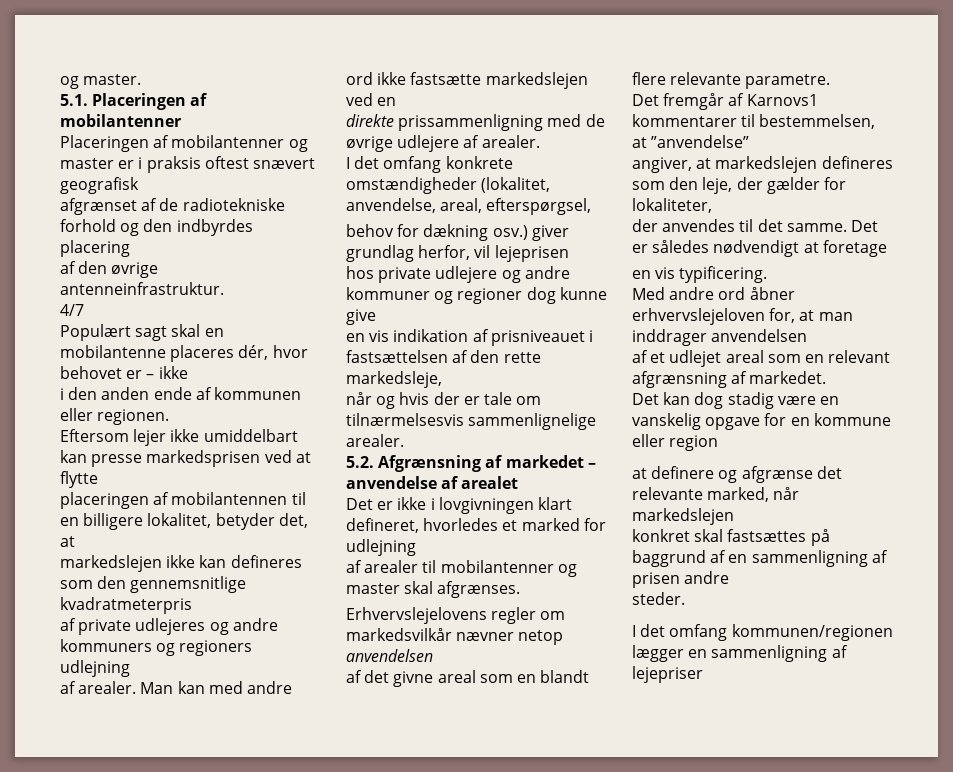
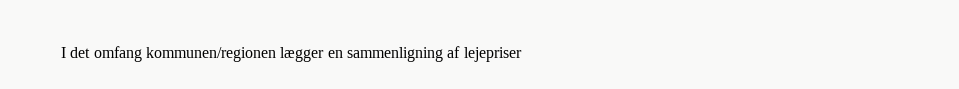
[60,74,142,89] [60,93,208,110] [60,114,181,127] [60,135,308,152] [60,156,315,173] [60,177,139,194] [60,198,285,215] [60,219,253,236] [60,240,130,257] [60,261,159,278] [60,282,224,295] [60,304,84,316] [60,324,224,341] [60,345,308,362] [60,366,188,379] [60,387,301,400] [60,408,170,425] [60,429,298,446] [60,450,311,467] [60,471,98,488] [60,492,306,509] [60,513,308,530] [60,536,75,547] [60,555,302,572] [60,576,247,593] [60,597,192,614] [60,618,278,635] [60,639,253,656] [60,660,130,677] [60,681,292,694] [346,72,588,89] [346,93,397,106] [346,114,605,131] [346,135,540,152] [346,156,513,173] [346,177,551,194] [346,198,592,215] [346,224,569,241] [346,245,569,262] [346,266,570,283] [346,287,607,304] [346,309,376,325] [346,329,593,346] [346,350,541,363] [346,371,442,388] [346,392,542,409] [346,413,597,430] [346,434,404,447] [346,455,596,472] [346,476,519,489] [346,497,572,514] [346,518,606,533] [346,539,416,556] [346,560,577,577] [346,581,521,598] [346,607,566,624] [346,628,564,645] [346,649,433,662] [346,670,590,687] [632,72,831,89] [632,93,818,110] [632,114,876,129] [632,135,750,148] [632,156,893,173] [632,177,846,194] [632,198,712,213] [632,219,878,232] [632,240,887,257] [632,266,768,283] [632,287,795,300] [632,308,853,325] [632,329,808,346] [632,350,891,367] [632,371,827,388] [632,392,839,409] [632,413,891,430] [632,434,719,451] [632,466,842,483] [632,487,800,502] [632,508,734,525] [632,529,830,546] [632,550,888,567] [632,571,730,588] [632,592,685,605] og master. // 5.1. Placeringen af mobilantenner // Placeringen af mobilantenner og master er i praksis oftest snævert geografisk // afgrænset af de radiotekniske forhold og den indbyrdes placering // af den øvrige antenneinfrastruktur. // 4/7 // Populært sagt skal en mobilantenne placeres dér, hvor behovet er – ikke // i den anden ende af kommunen eller regionen. // Eftersom lejer ikke umiddelbart kan presse markedsprisen ved at flytte // placeringen af mobilantennen til en billigere lokalitet, betyder det, at // markedslejen ikke kan defineres som den gennemsnitlige kvadratmeterpris // af private udlejeres og andre kommuners og regioners udlejning // af arealer. Man kan med andre ord ikke fastsætte markedslejen ved en // direkte prissammenligning med de øvrige udlejere af arealer. // I det omfang konkrete omstændigheder (lokalitet, anvendelse, areal, efterspørgsel, // behov for dækning osv.) giver grundlag herfor, vil lejeprisen // hos private udlejere og andre kommuner og regioner dog kunne give // en vis indikation af prisniveauet i fastsættelsen af den rette markedsleje, // når og hvis der er tale om tilnærmelsesvis sammenlignelige arealer. // 5.2. Afgrænsning af markedet – anvendelse af arealet // Det er ikke i lovgivningen klart defineret, hvorledes et marked for udlejning // af arealer til mobilantenner og master skal afgrænses. // Erhvervslejelovens regler om markedsvilkår nævner netop anvendelsen // af det givne areal som en blandt flere relevante parametre. // Det fremgår af Karnovs1 kommentarer til bestemmelsen, at ”anvendelse” // angiver, at markedslejen defineres som den leje, der gælder for lokaliteter, // der anvendes til det samme. Det er således nødvendigt at foretage // en vis typificering. // Med andre ord åbner erhvervslejeloven for, at man inddrager anvendelsen // af et udlejet areal som en relevant afgrænsning af markedet. // Det kan dog stadig være en vanskelig opgave for en kommune eller region // at definere og afgrænse det relevante marked, når markedslejen // konkret skal fastsættes på baggrund af en sammenligning af prisen andre // steder. // -> (61, 52) none

